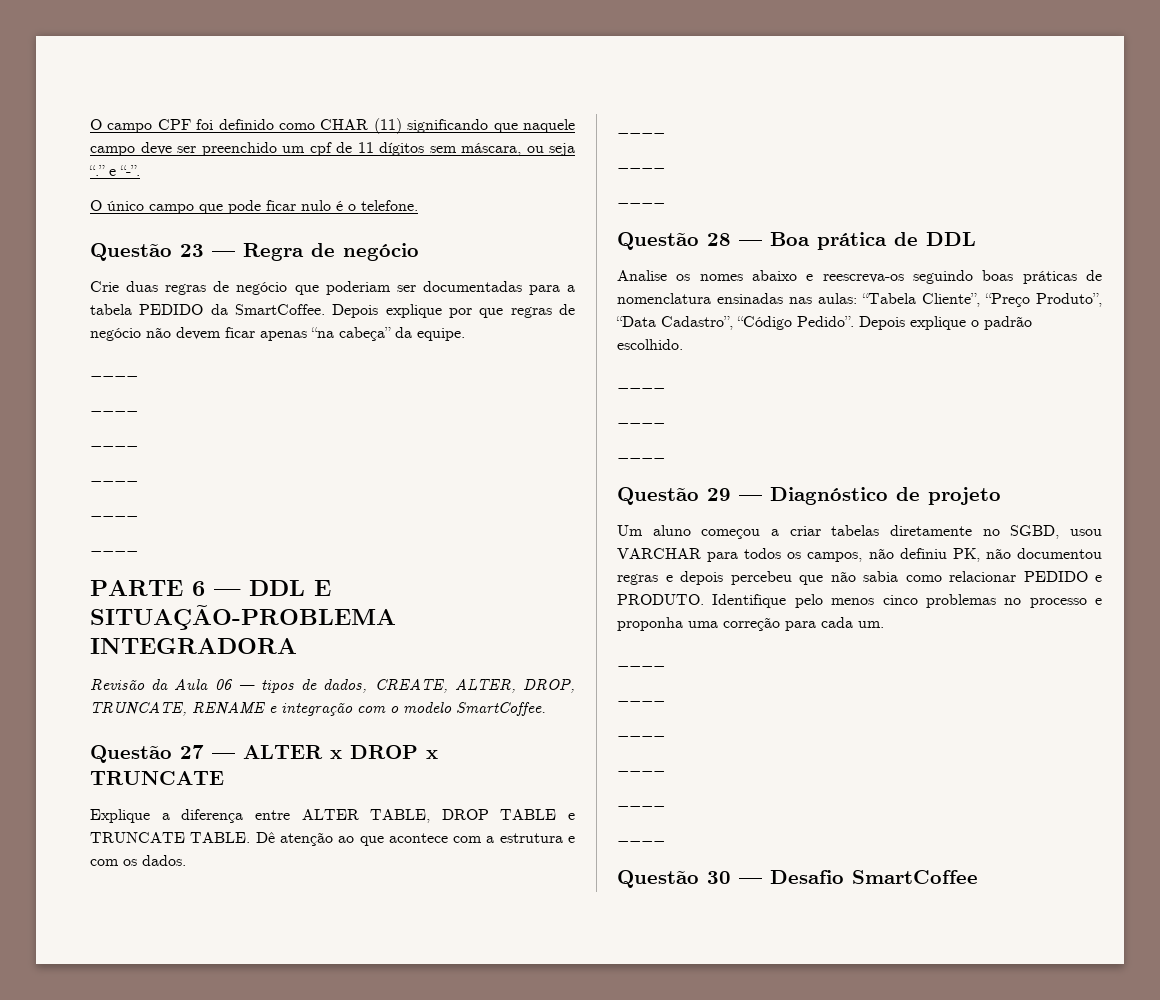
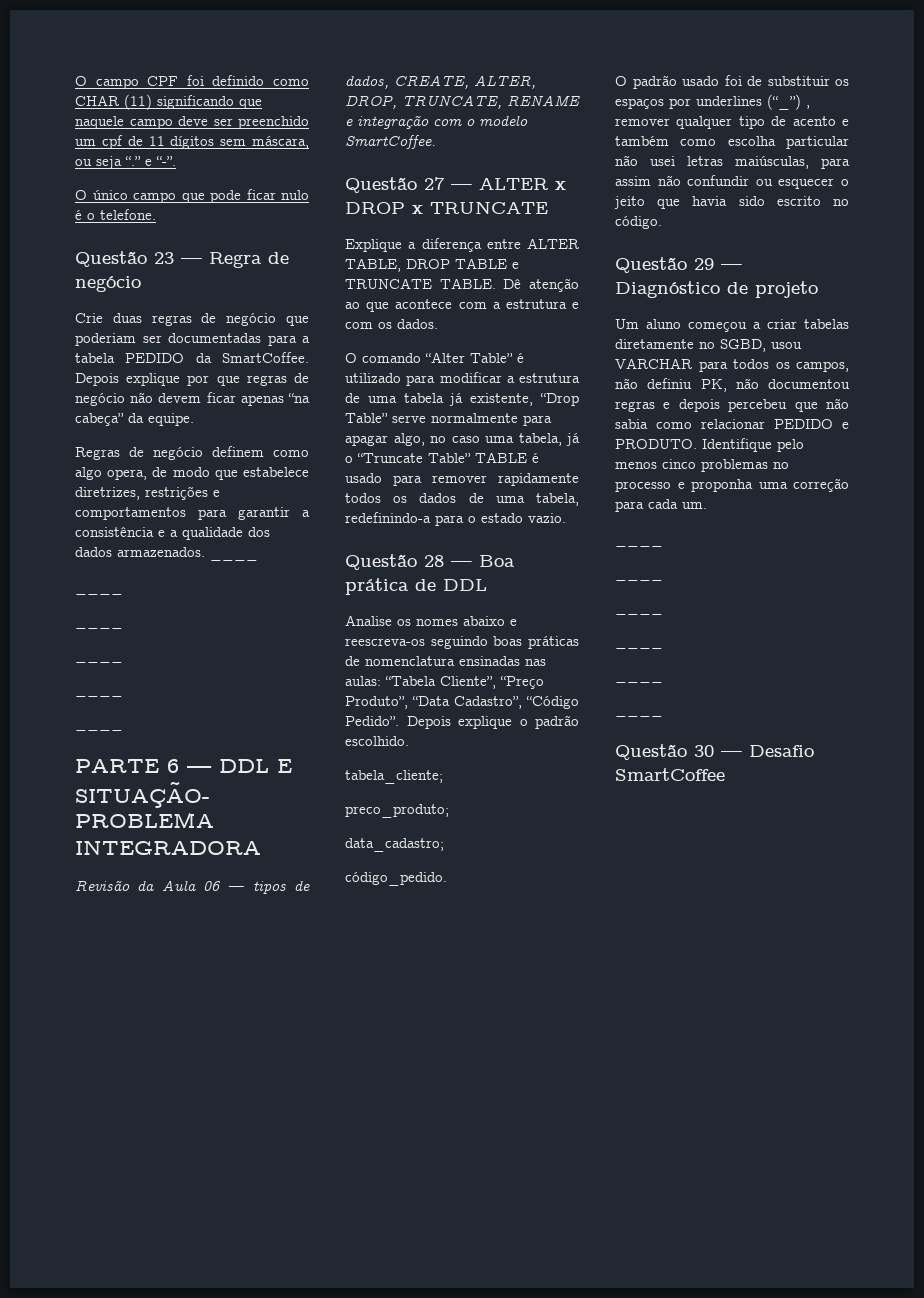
(465, 334) none -> [75,446,309,460] [75,467,309,480] [75,486,220,500] [75,507,310,520] [75,526,270,540] [75,547,205,557] Regras de negócio definem como algo opera, de modo que estabelece diretrizes, restrições e comportamentos para garantir a consistência e a qualidade dos dados armazenados.
[617,130,665,134] [617,165,665,169] [617,200,665,204] ____ // ____ // ____ -> [345,352,524,363] [345,372,580,386] [345,393,579,406] [345,413,552,426] [345,433,580,446] [345,452,539,463] [345,473,579,486] [345,493,579,506] [345,512,566,526] O comando “Alter Table” é utilizado para modificar a estrutura de uma tabela já existente, “Drop Table” serve normalmente para apagar algo, no caso uma tabela, já o “Truncate Table” TABLE é usado para remover rapidamente todos os dados de uma tabela, redefinindo-a para o estado vazio.
[617,385,665,389] [617,420,665,424] [617,455,665,459] ____ // ____ // ____ -> [345,770,443,784] [345,804,449,818] [345,838,444,852] [345,872,447,886] [615,75,849,89] [615,94,810,110] [615,116,849,129] [615,136,849,149] [615,155,850,169] [615,175,849,189] [614,196,849,209] [615,216,662,229] tabela_cliente; // preco_produto; // data_cadastro; // código_pedido. // O padrão usado foi de substituir os espaços por underlines (“_”) , remover qualquer tipo de acento e também como escolha particular não usei letras maiúsculas, para assim não confundir ou esquecer o jeito que havia sido escrito no código.

